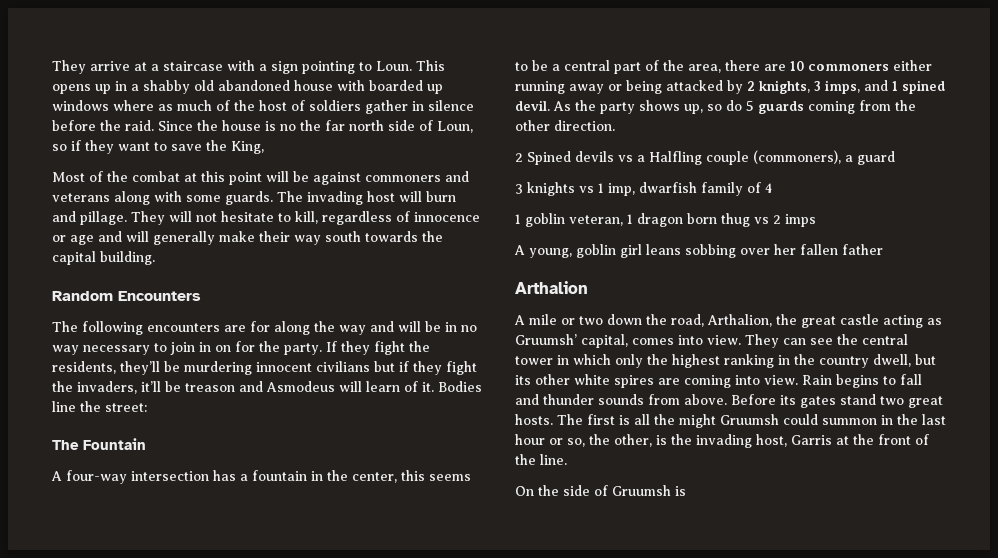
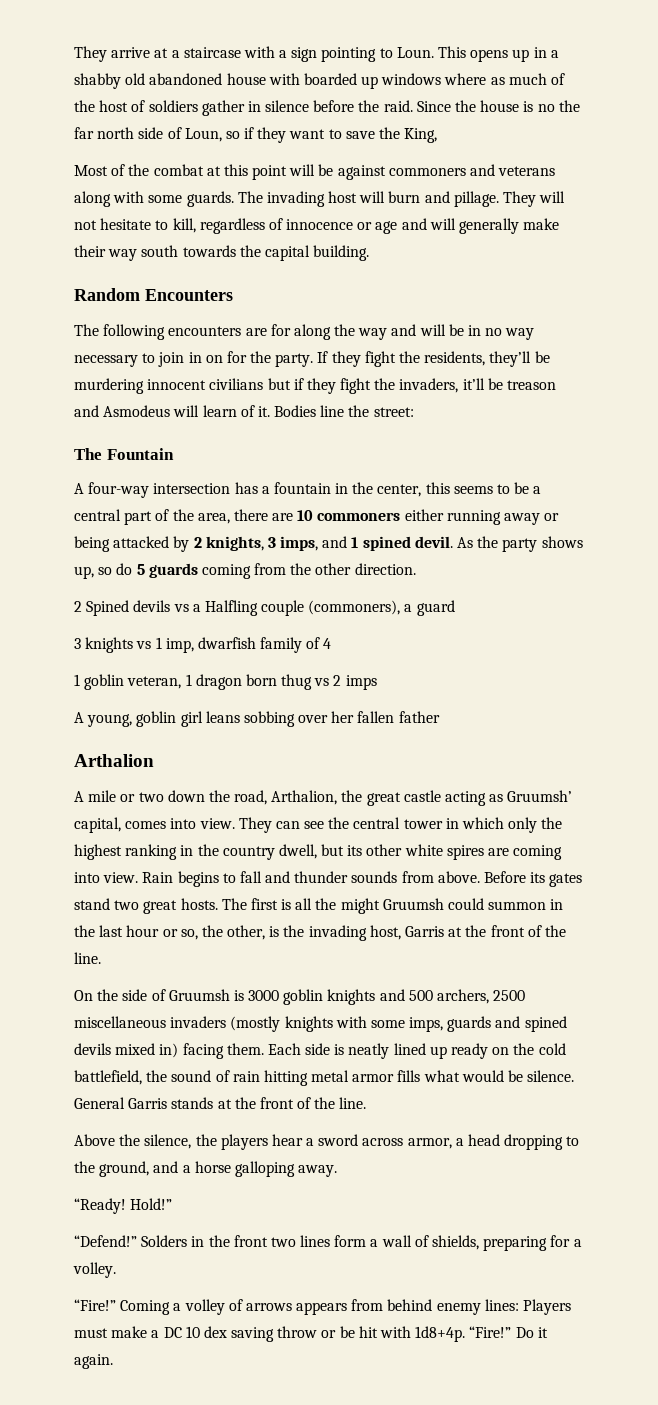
(686, 491) none -> [248,989,526,1005] [74,1016,567,1032] [74,1043,566,1059] [74,1070,575,1086] [74,1097,367,1109] [74,1134,580,1150] [74,1161,338,1177] [74,1198,173,1214] [74,1235,582,1251] [73,1262,116,1278] [74,1299,572,1315] [74,1326,548,1342] [74,1354,113,1369] 3000 goblin knights and 500 archers, 2500 miscellaneous invaders (mostly knights with some imps, guards and spined devils mixed in) facing them. Each side is neatly lined up ready on the cold battlefield, the sound of rain hitting metal armor fills what would be silence. General Garris stands at the front of the line. // Above the silence, the players hear a sword across armor, a head dropping to the ground, and a horse galloping away. // “Ready! Hold!” // “Defend!” Solders in the front two lines form a wall of shields, preparing for a volley. // “Fire!” Coming a volley of arrows appears from behind enemy lines: Players must make a DC 10 dex saving throw or be hit with 1d8+4p. “Fire!” Do it again.

